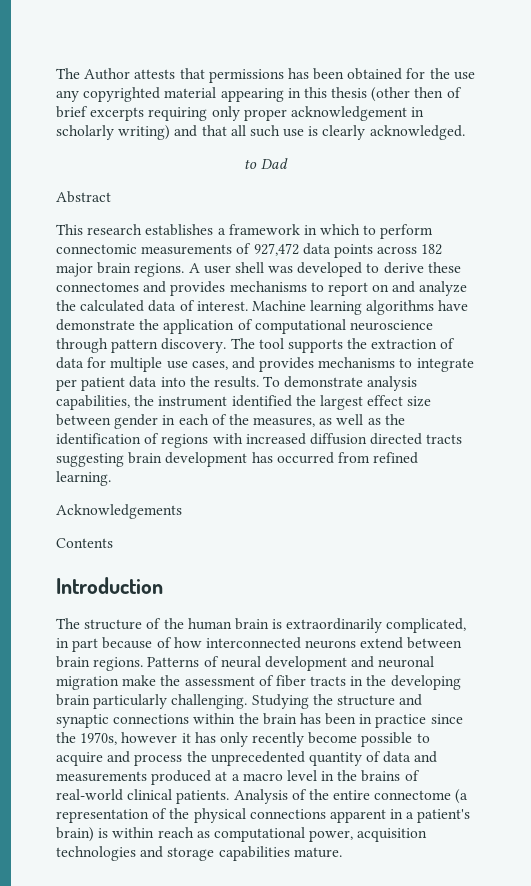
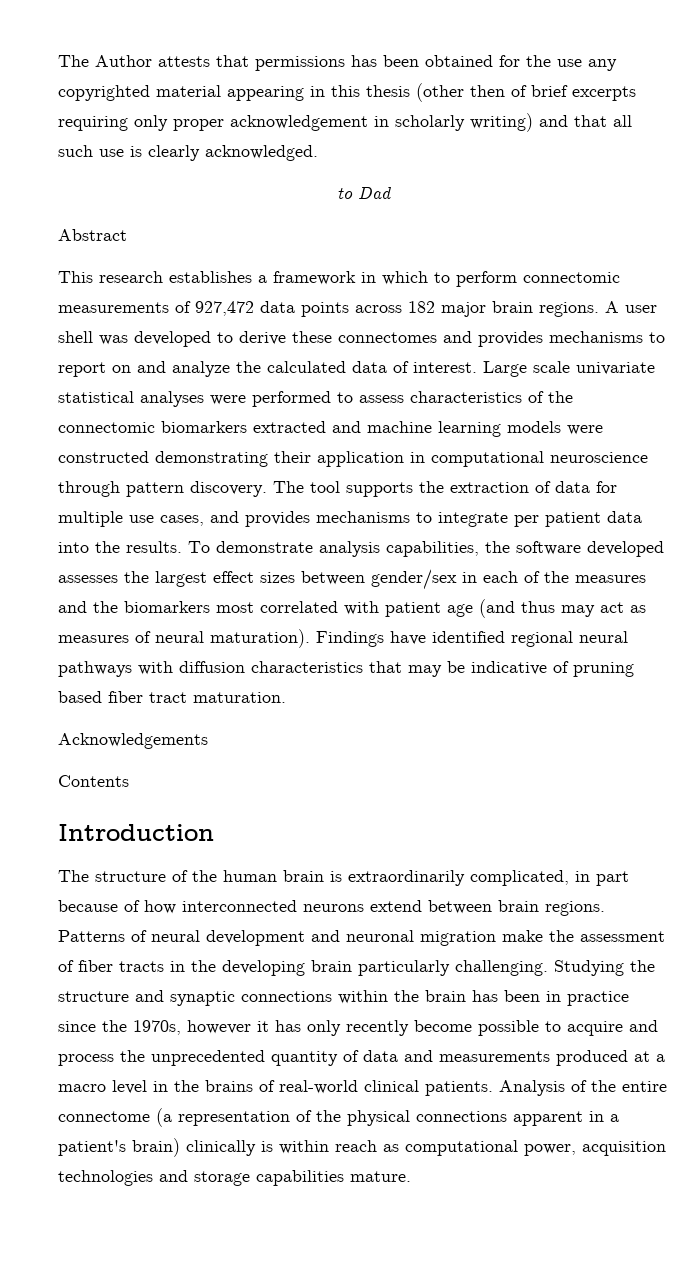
[251,300,469,315] [56,319,253,334] Machine learning algorithms have demonstrate the application of -> [483,361,655,377] [58,391,573,407] [58,421,603,437] [58,451,425,467] Large scale univariate statistical analyses were performed to assess characteristics of the connectomic biomarkers extracted and machine learning models were constructed demonstrating their application in
[158,395,432,410] [56,414,405,429] [56,433,463,448] [56,452,419,467] [56,471,111,486] instrument identified the largest effect size between gender in each of the measures, as well as the identification of regions with increased diffusion directed tracts suggesting brain development has occurred from refined learning. -> [516,541,664,557] [58,569,646,590] [58,599,646,618] [58,629,628,648] [58,661,634,677] [58,691,286,703] software developed assesses the largest effect sizes between gender/sex in each of the measures and the biomarkers most correlated with patient age (and thus may act as measures of neural maturation). Findings have identified regional neural pathways with diffusion characteristics that may be indicative of pruning based fiber tract maturation.
(94, 834) none -> [186,1140,256,1156] clinically

